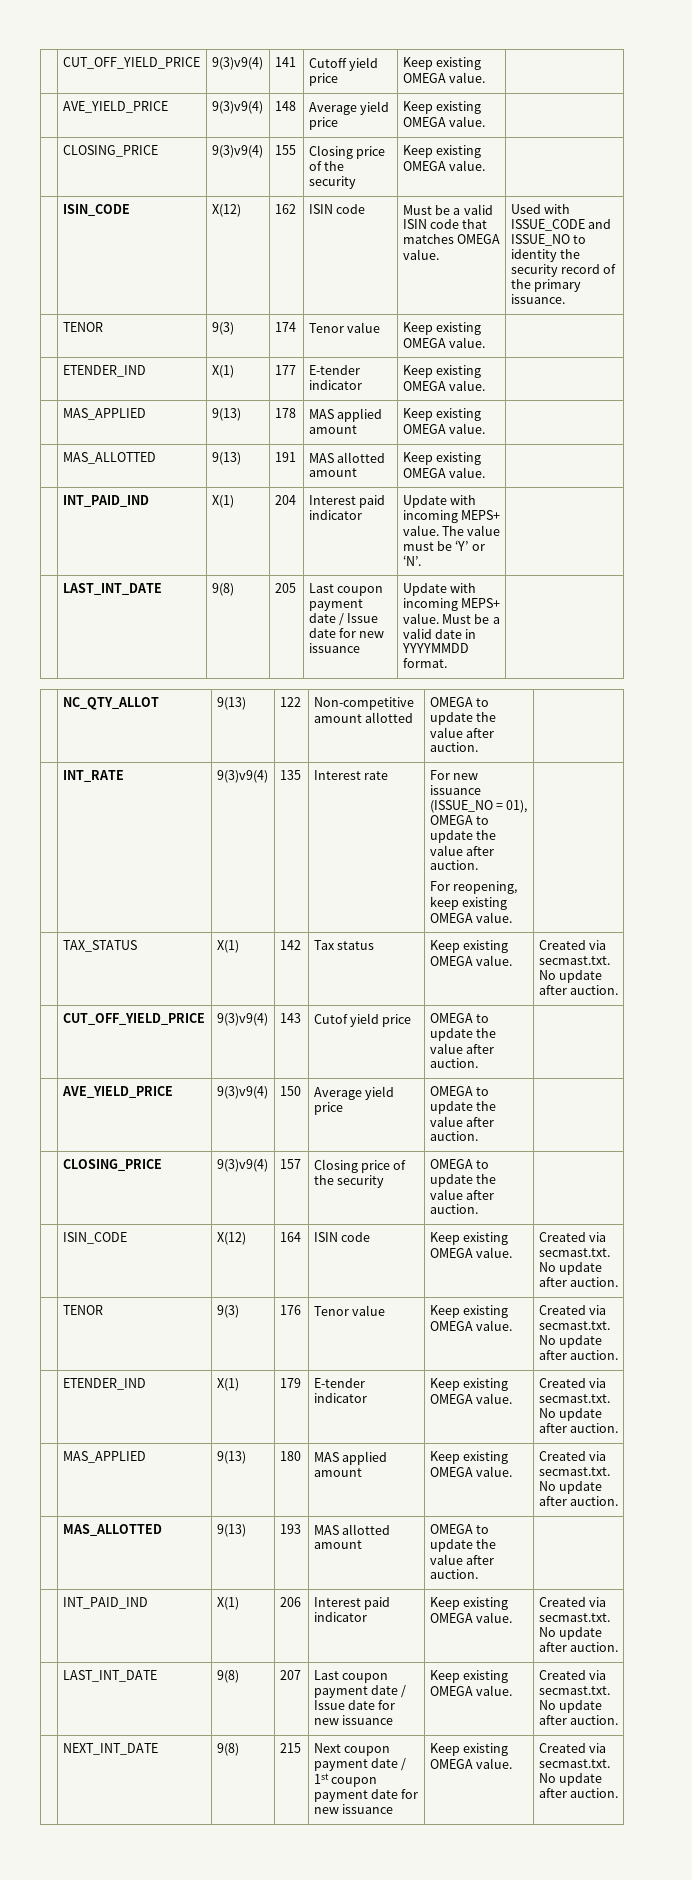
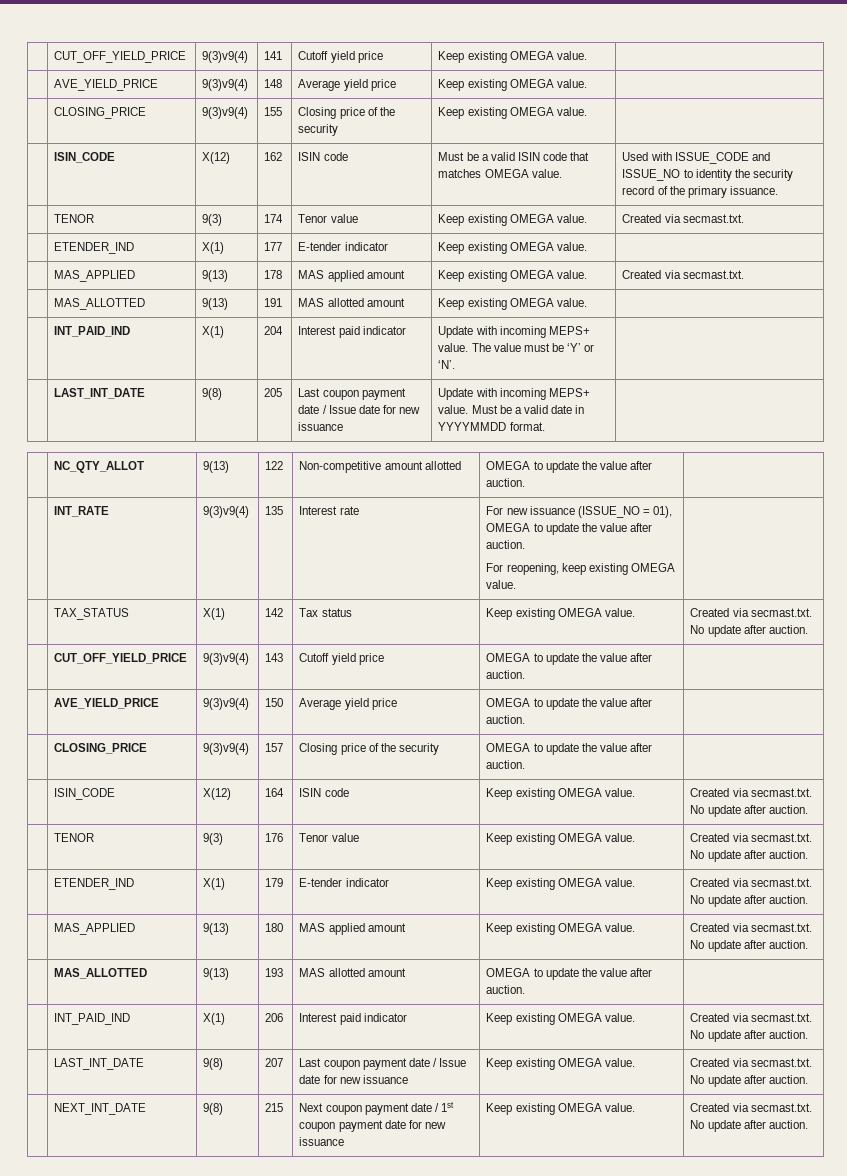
(485, 342) none -> [622,214,744,223] Created via secmast.txt.
(485, 428) none -> [622,270,744,279] Created via secmast.txt.
[313,1014,348,1024] Cutof -> [299,653,330,662] Cutoff

